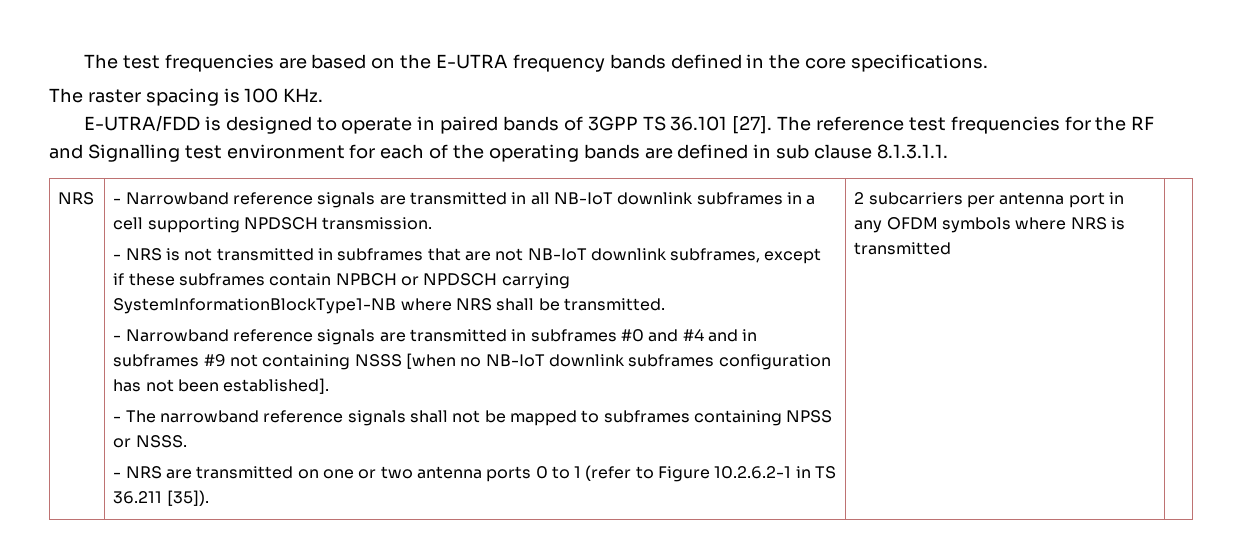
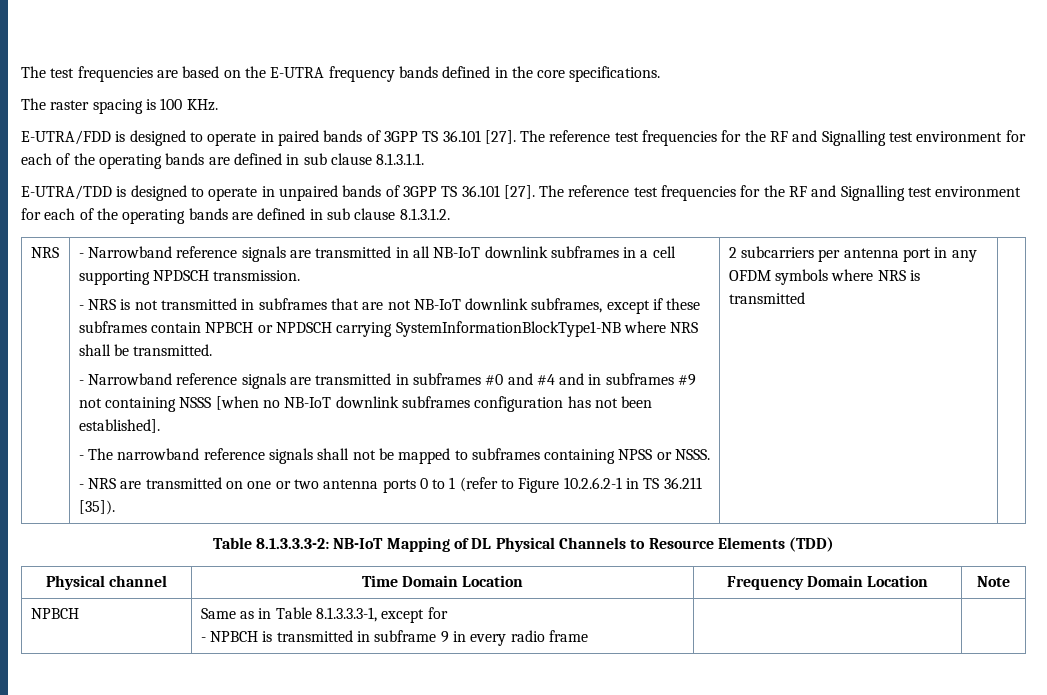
(948, 151) none -> [21,185,1022,201] [21,208,450,224] // E-UTRA/TDD is designed to operate in unpaired bands of 3GPP TS 36.101 [27]. The reference test frequencies for the RF and Signalling test environment for each of the operating bands are defined in sub clause 8.1.3.1.2.
(952, 248) none -> [212,537,835,552] [45,575,168,590] [361,575,524,587] [726,575,929,590] [977,576,1010,587] [30,608,79,619] [200,607,448,623] [200,630,588,646] // Table 8.1.3.3.3-2: NB-IoT Mapping of DL Physical Channels to Resource Elements (TDD) // Physical channel | Time Domain Location | Frequency Domain Location | Note // NPBCH | Same as in Table 8.1.3.3.3-1, except for // - NPBCH is transmitted in subframe 9 in every radio frame | |

